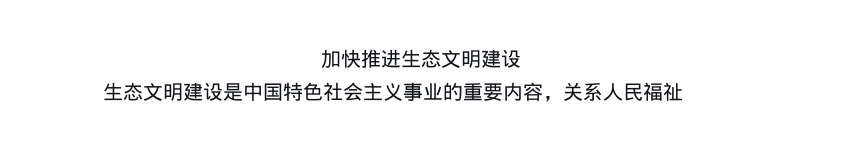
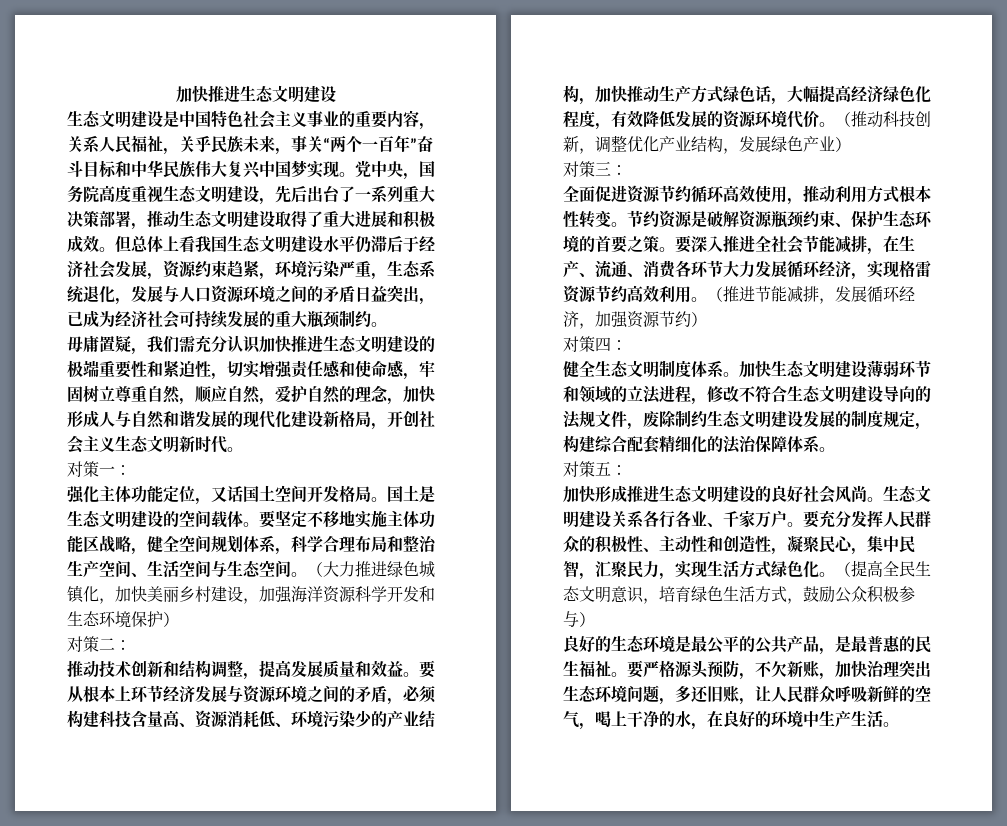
(683, 91) none -> [163,135,433,155] [67,160,435,180] [67,185,435,205] [67,210,435,230] [67,235,436,253] [67,260,436,280] [67,285,435,305] [67,310,387,329] [67,335,435,355] [67,360,435,380] [67,385,435,405] [67,410,435,430] [67,435,243,454] [67,461,131,477] [67,485,435,505] [67,510,435,528] [67,535,437,555] [67,560,435,578] [67,585,435,604] [67,611,179,628] [67,636,131,652] [67,660,436,680] [67,685,436,705] [67,710,435,728] [563,85,931,105] [563,110,931,130] [563,135,851,154] [563,161,627,177] [563,185,931,205] [563,210,933,228] [563,235,915,255] [563,260,931,280] [563,285,915,304] [563,311,707,329] [563,336,627,352] [563,360,931,378] [563,385,931,405] [563,410,931,430] [563,435,835,454] [563,461,627,477] [563,485,931,504] [563,510,931,528] [563,535,915,555] [563,560,931,580] [563,586,915,604] [563,611,595,627] [563,635,931,655] [563,660,931,680] [563,685,931,705] [563,710,899,730] ，关乎民族未来，事关“两个一百年”奋斗目标和中华民族伟大复兴中国梦实现。党中央，国务院高度重视生态文明建设，先后出台了一系列重大决策部署，推动生态文明建设取得了重大进展和积极成效。但总体上看我国生态文明建设水平仍滞后于经济社会发展，资源约束趋紧，环境污染严重，生态系统退化，发展与人口资源环境之间的矛盾日益突出，已成为经济社会可持续发展的重大瓶颈制约。 // 毋庸置疑，我们需充分认识加快推进生态文明建设的极端重要性和紧迫性，切实增强责任感和使命感，牢固树立尊重自然，顺应自然，爱护自然的理念，加快形成人与自然和谐发展的现代化建设新格局，开创社会主义生态文明新时代。 // 对策一： // 强化主体功能定位，又话国土空间开发格局。国土是生态文明建设的空间载体。要坚定不移地实施主体功能区战略，健全空间规划体系，科学合理布局和整治生产空间、生活空间与生态空间。（大力推进绿色城镇化，加快美丽乡村建设，加强海洋资源科学开发和生态环境保护） // 对策二： // 推动技术创新和结构调整，提高发展质量和效益。要从根本上环节经济发展与资源环境之间的矛盾，必须构建科技含量高、资源消耗低、环境污染少的产业结构，加快推动生产方式绿色话，大幅提高经济绿色化程度，有效降低发展的资源环境代价。（推动科技创新，调整优化产业结构，发展绿色产业） // 对策三： // 全面促进资源节约循环高效使用，推动利用方式根本性转变。节约资源是破解资源瓶颈约束、保护生态环境的首要之策。要深入推进全社会节能减排，在生产、流通、消费各环节大力发展循环经济，实现格雷资源节约高效利用。（推进节能减排，发展循环经济，加强资源节约） // 对策四： // 健全生态文明制度体系。加快生态文明建设薄弱环节和领域的立法进程，修改不符合生态文明建设导向的法规文件，废除制约生态文明建设发展的制度规定，构建综合配套精细化的法治保障体系。 // 对策五： // 加快形成推进生态文明建设的良好社会风尚。生态文明建设关系各行各业、千家万户。要充分发挥人民群众的积极性、主动性和创造性，凝聚民心，集中民智，汇聚民力，实现生活方式绿色化。（提高全民生态文明意识，培育绿色生活方式，鼓励公众积极参与） // 良好的生态环境是最公平的公共产品，是最普惠的民生福祉。要严格源头预防，不欠新账，加快治理突出生态环境问题，多还旧账，让人民群众呼吸新鲜的空气，喝上干净的水，在良好的环境中生产生活。

